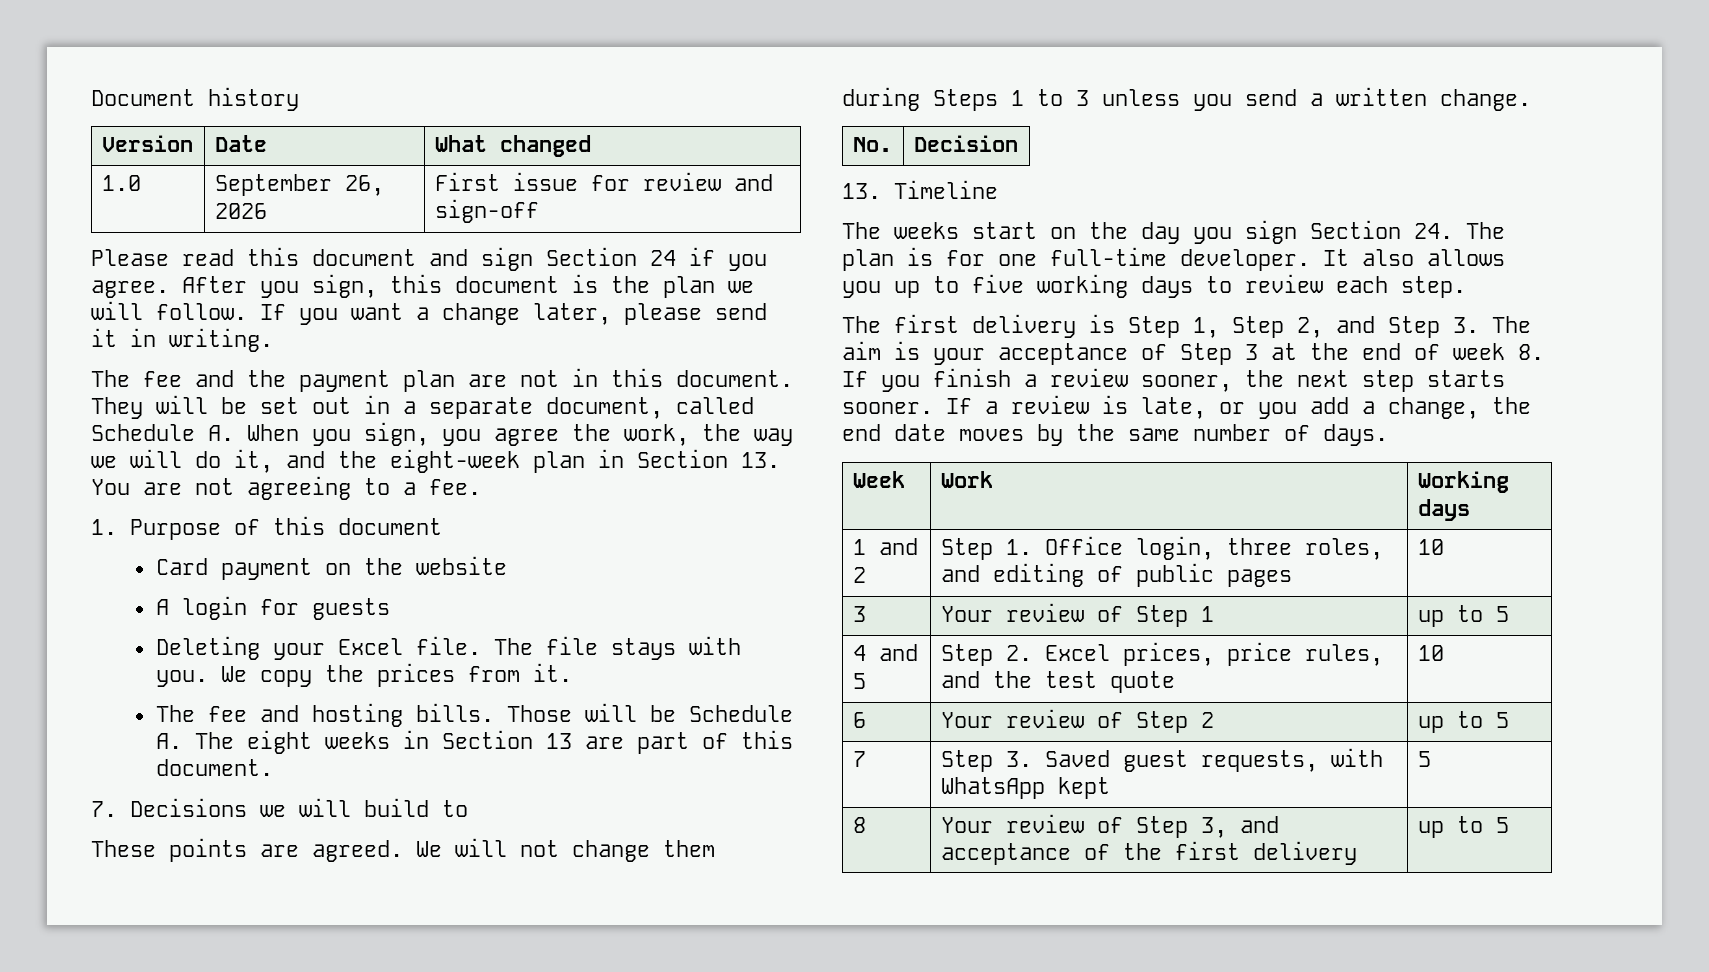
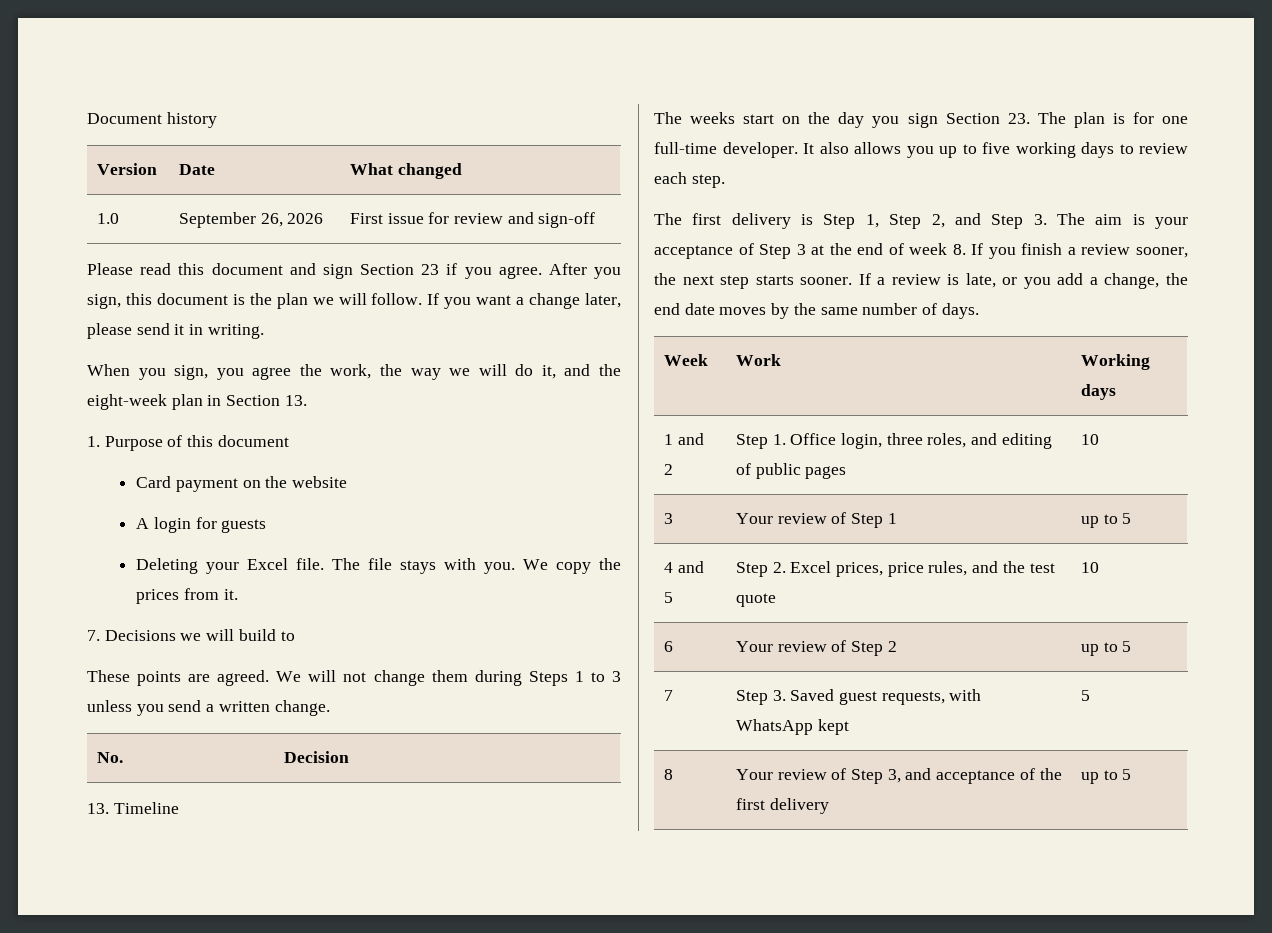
[650,250,676,266] 24 -> [421,264,440,275] 23
[91,368,793,392] [91,395,754,419] [91,424,234,441] The fee and the payment plan are not in this document. They will be set out in a separate document, called Schedule A. -> (264, 331) none
[91,476,481,500] You are not agreeing to a fee. -> (307, 400) none
[155,703,793,727] [155,730,793,754] [155,759,273,776] // The fee and hosting bills. Those will be Schedule A. The eight weeks in Section 13 are part of this document. -> (238, 594) none
[1414,223,1453,239] 24. -> [1007,113,1030,124] 23.

